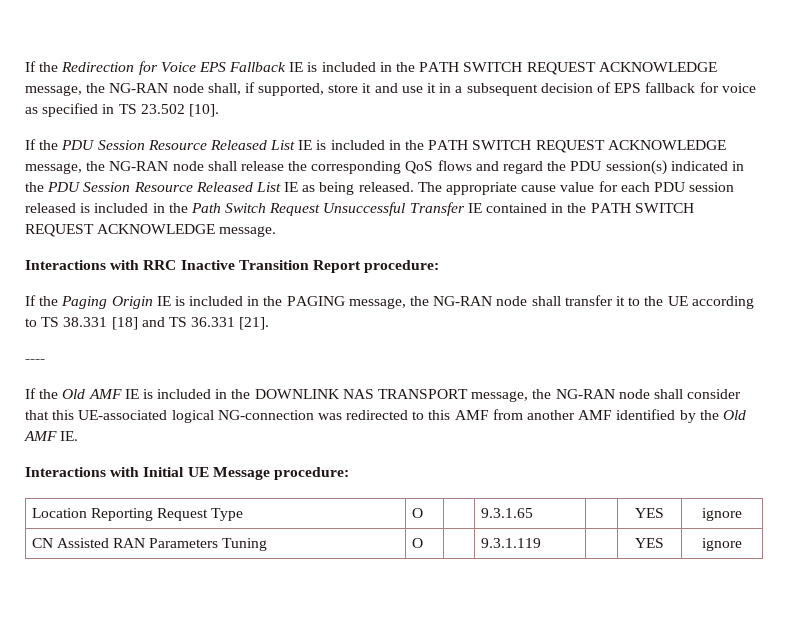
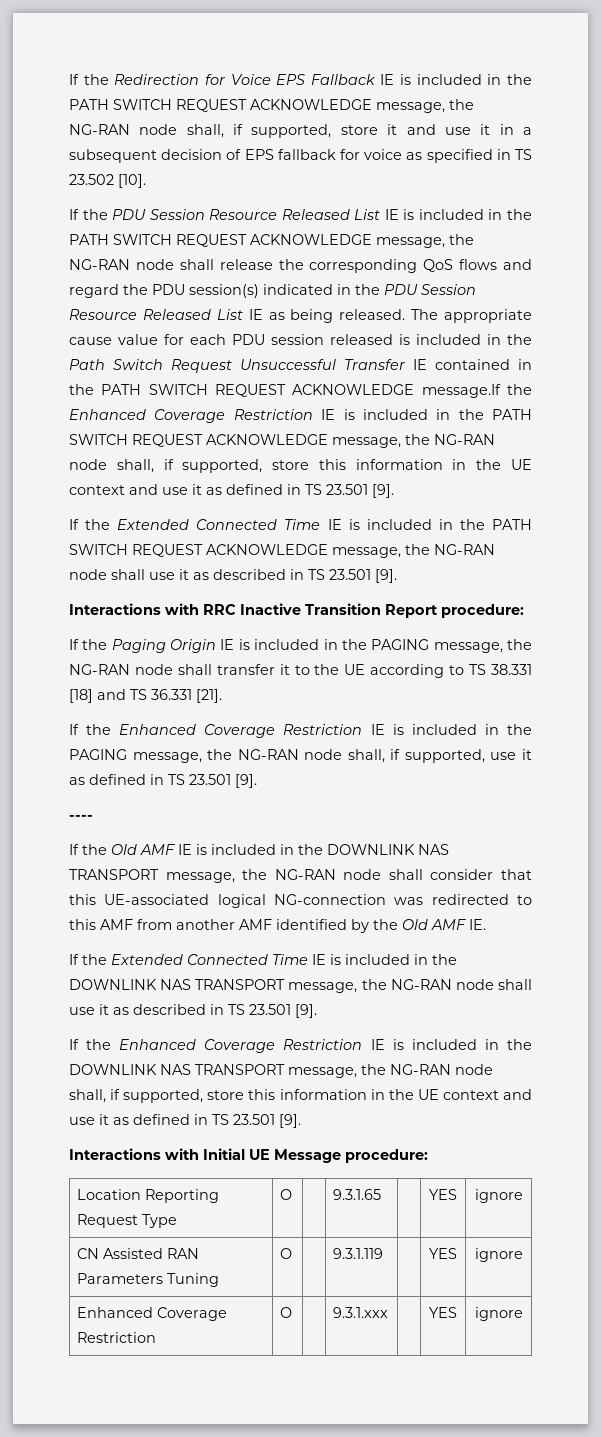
[219,226,277,237] message. -> [421,384,532,398] [69,409,532,423] [69,434,495,448] [69,459,532,473] [69,484,394,498] [69,519,533,530] [69,544,495,558] [69,569,397,583] message.If the Enhanced Coverage Restriction IE is included in the PATH SWITCH REQUEST ACKNOWLEDGE message, the NG-RAN node shall, if supported, store this information in the UE context and use it as defined in TS 23.501 [9]. // If the Extended Connected Time IE is included in the PATH SWITCH REQUEST ACKNOWLEDGE message, the NG-RAN node shall use it as described in TS 23.501 [9].
(270, 323) none -> [69,724,532,738] [69,749,532,763] [69,774,257,788] // If the Enhanced Coverage Restriction IE is included in the PAGING message, the NG-RAN node shall, if supported, use it as defined in TS 23.501 [9].
(79, 436) none -> [69,954,457,965] [69,979,533,993] [69,1004,317,1018] [69,1039,532,1053] [69,1064,493,1078] [69,1089,533,1103] [69,1114,301,1128] // If the Extended Connected Time IE is included in the DOWNLINK NAS TRANSPORT message, the NG-RAN node shall use it as described in TS 23.501 [9]. // If the Enhanced Coverage Restriction IE is included in the DOWNLINK NAS TRANSPORT message, the NG-RAN node shall, if supported, store this information in the UE context and use it as defined in TS 23.501 [9].
(742, 544) none -> [77,1307,228,1321] [77,1332,157,1343] [280,1307,293,1318] [333,1307,389,1318] [429,1307,457,1318] [474,1307,523,1321] // Enhanced Coverage Restriction | O | | 9.3.1.xxx | | YES | ignore

